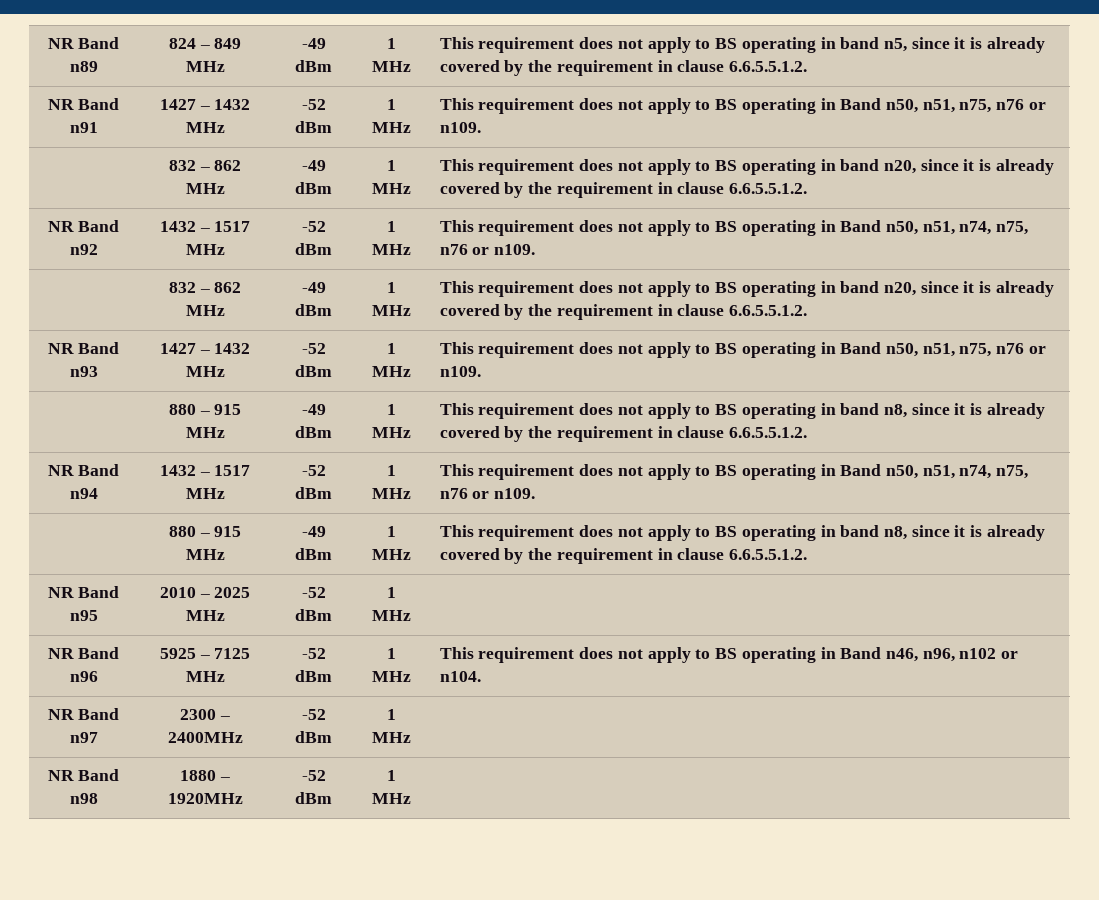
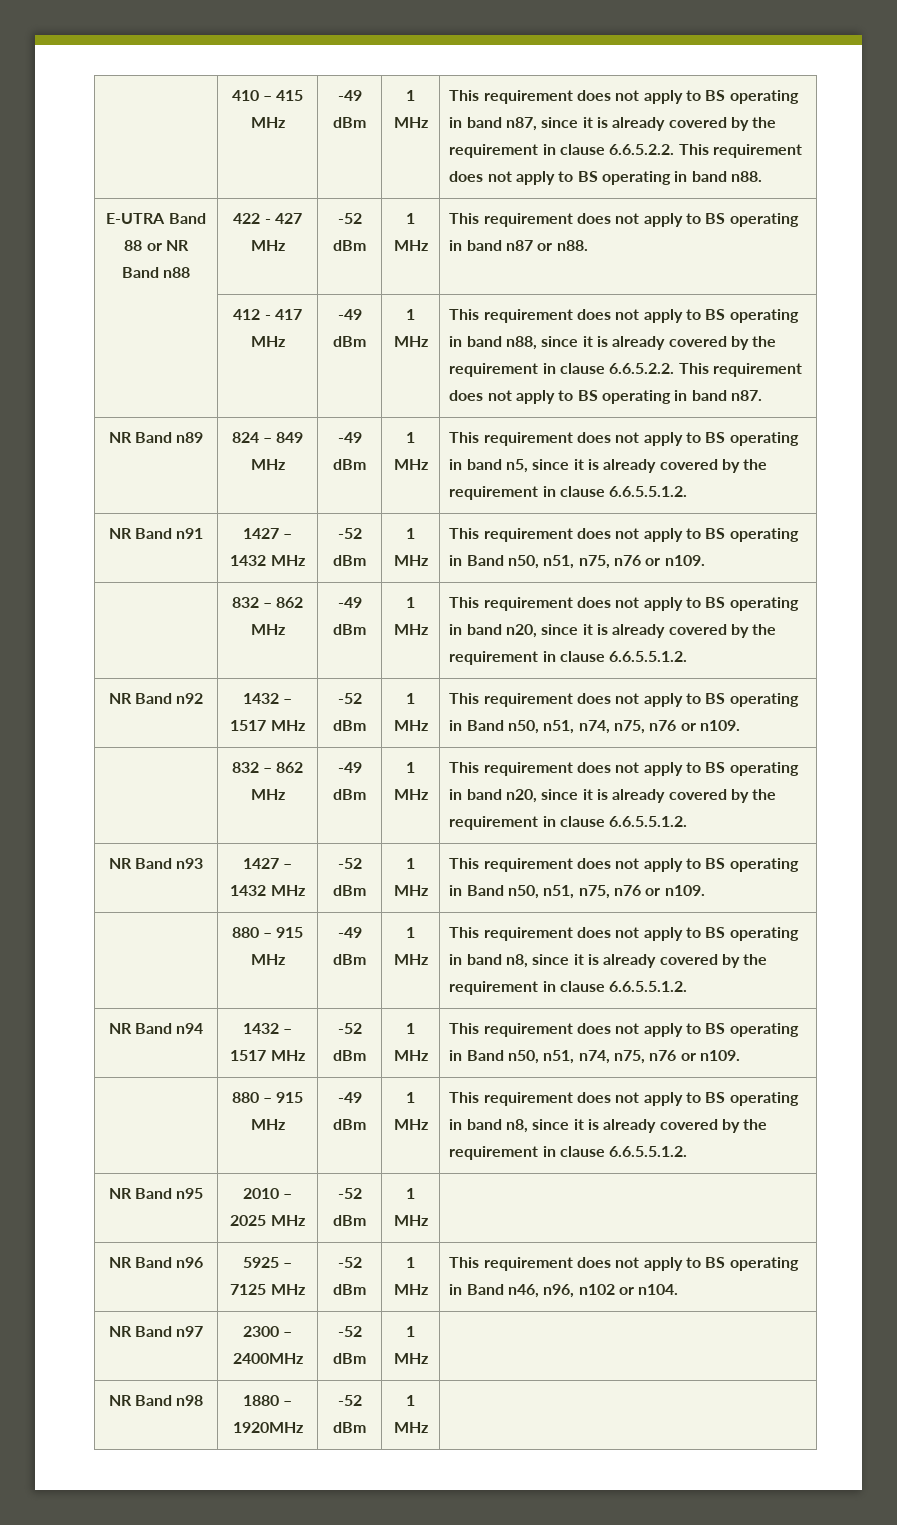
(47, 43) none -> [231,90,304,101] [250,117,285,128] [337,90,362,101] [333,117,366,128] [406,90,416,101] [393,117,428,128] [449,90,799,104] [449,117,777,131] [449,144,803,158] [449,171,762,185] [106,213,206,224] [124,240,189,251] [121,267,191,278] [233,213,302,224] [250,240,285,251] [337,213,362,224] [333,240,366,251] [406,213,416,224] [393,240,428,251] [449,213,799,227] [449,240,588,251] [233,309,302,320] [250,336,285,347] [337,309,362,320] [333,336,366,347] [406,309,416,320] [393,336,428,347] [449,309,799,323] [449,336,777,350] [449,363,803,377] [449,390,762,404] | 410 – 415 MHz | -49 dBm | 1 MHz | This requirement does not apply to BS operating in band n87, since it is already covered by the requirement in clause 6.6.5.2.2. This requirement does not apply to BS operating in band n88. // E-UTRA Band 88 or NR Band n88 | 422 - 427 MHz | -52 dBm | 1 MHz | This requirement does not apply to BS operating in band n87 or n88. // | 412 - 417 MHz | -49 dBm | 1 MHz | This requirement does not apply to BS operating in band n88, since it is already covered by the requirement in clause 6.6.5.2.2. This requirement does not apply to BS operating in band n87. //

